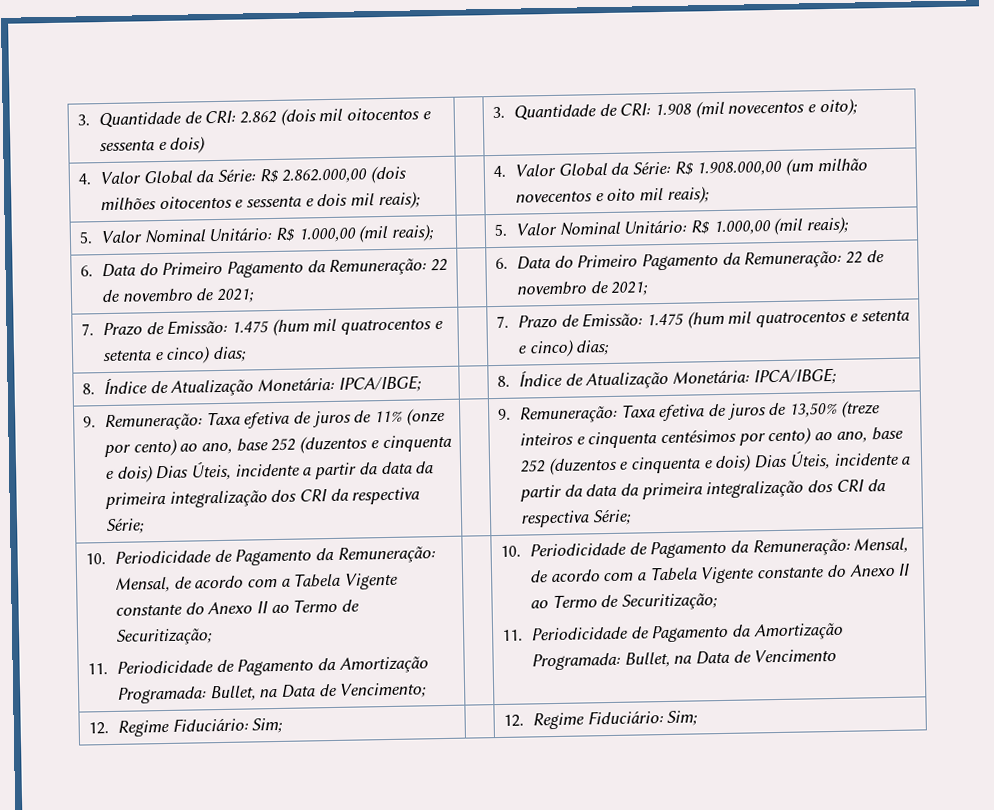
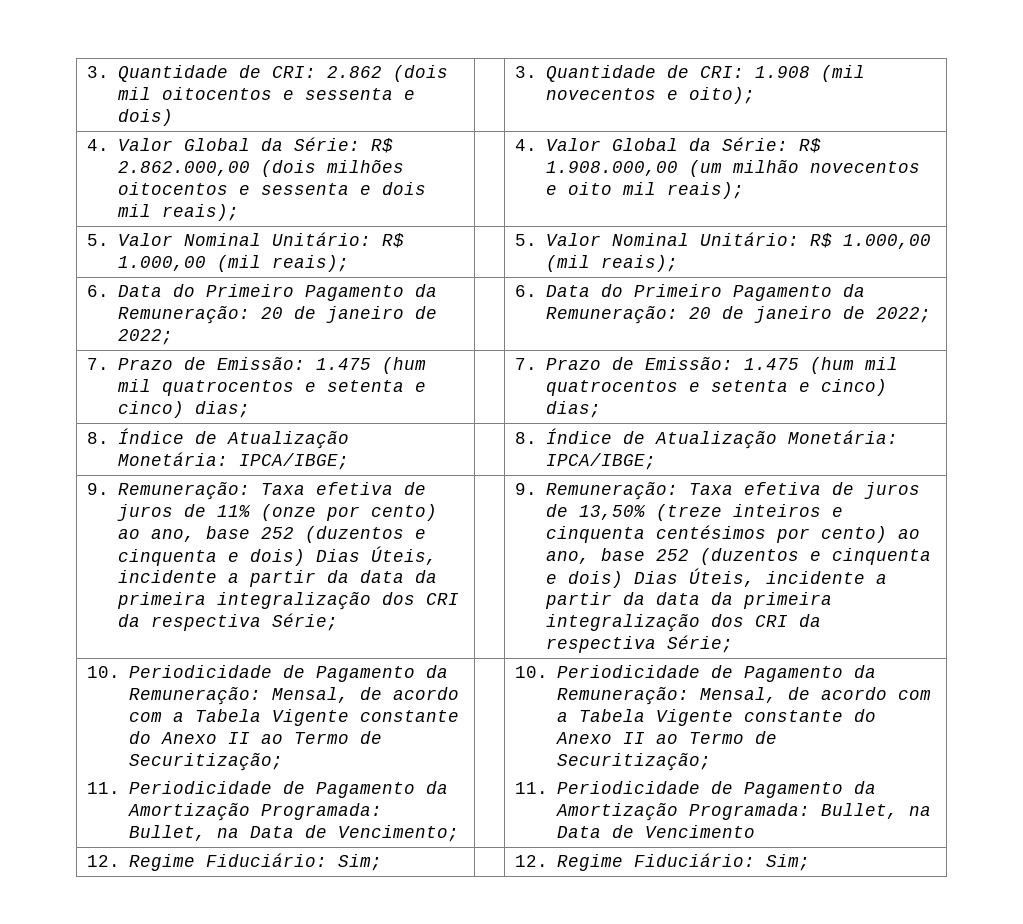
[430,258,449,272] [100,288,256,304] [495,250,884,271] [515,280,650,296] 22 de novembro de 2021; | | 6. Data do Primeiro Pagamento da Remuneração: 22 de novembro de 2021; -> [260,306,437,323] [117,329,173,345] [514,284,865,301] [545,305,931,324] 20 de janeiro de 2022; | | 6. Data do Primeiro Pagamento da Remuneração: 20 de janeiro de 2022;

